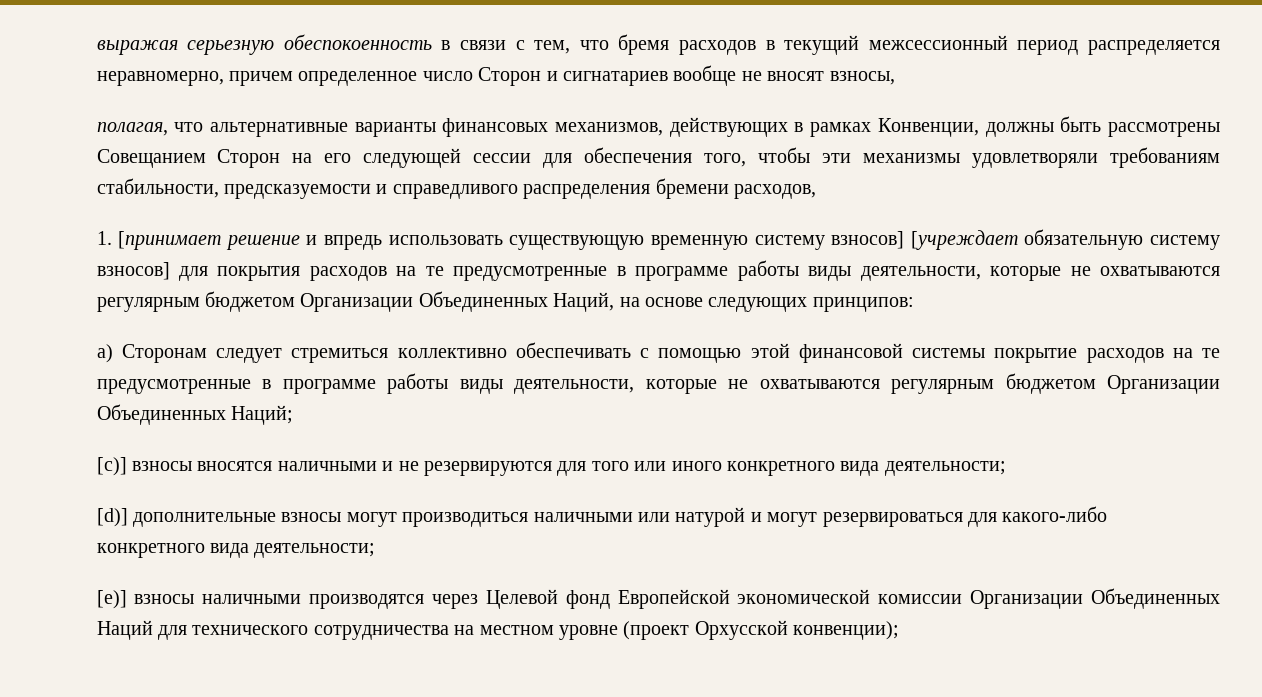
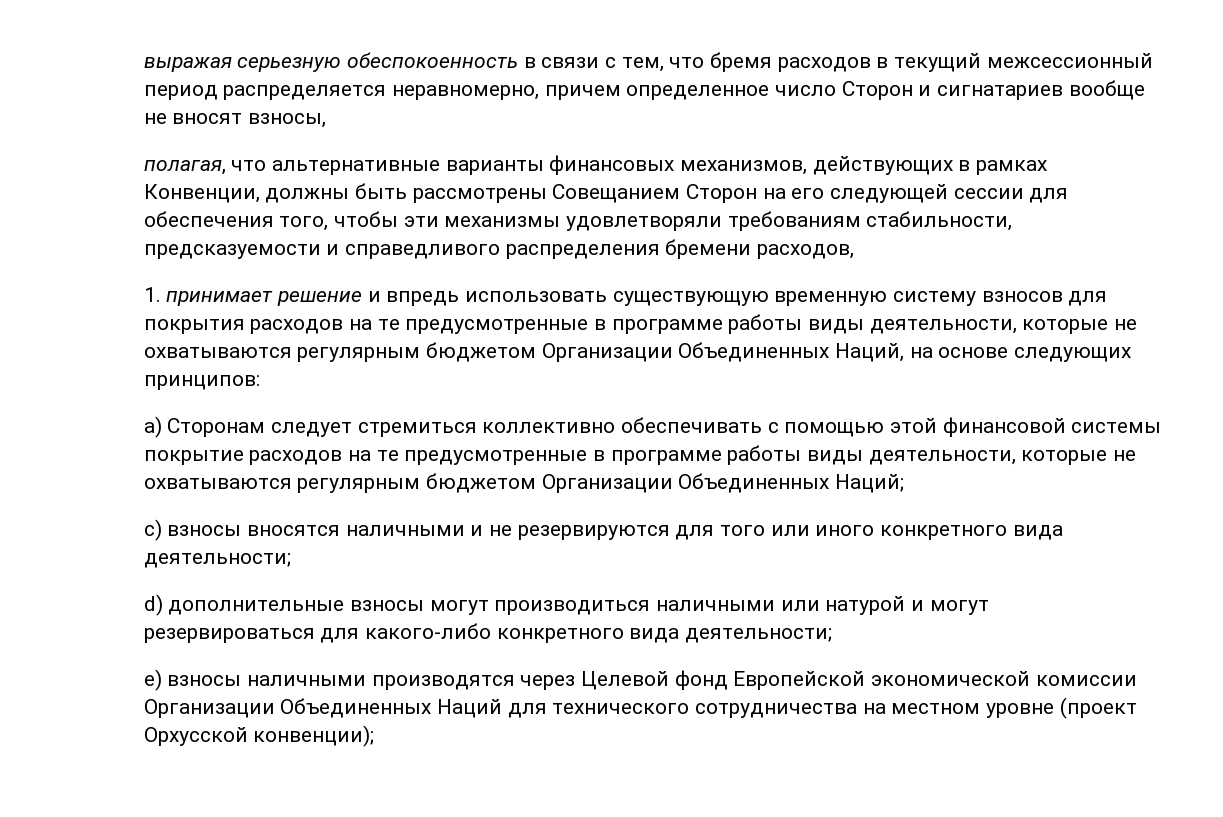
[118,231,222,250] [принимает -> [166,291,274,306] принимает
[831,229,1221,250] [96,262,170,280] взносов] [учреждает обязательную систему взносов] -> [981,291,1063,302] взносов
[96,457,127,476] [c)] -> [143,519,162,541] c)
[96,508,128,527] [d)] -> [143,594,163,616] d)
[96,590,127,609] [e)] -> [143,669,162,691] e)

